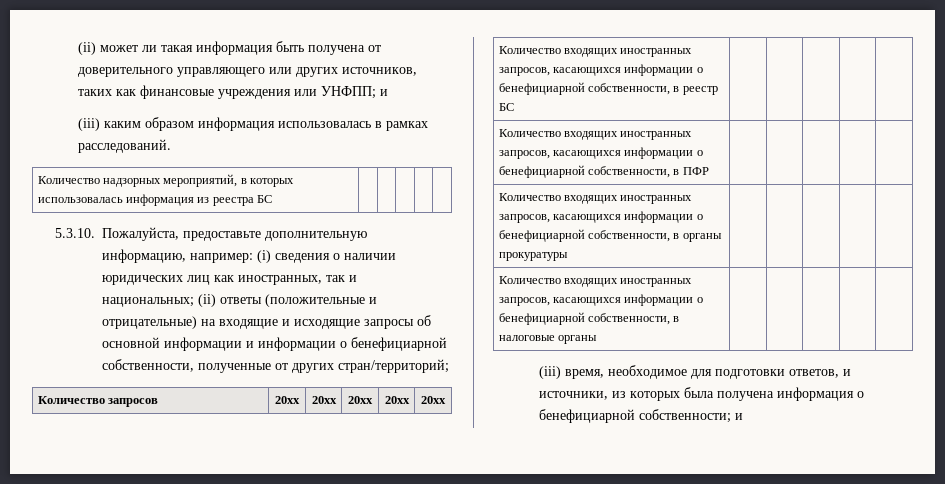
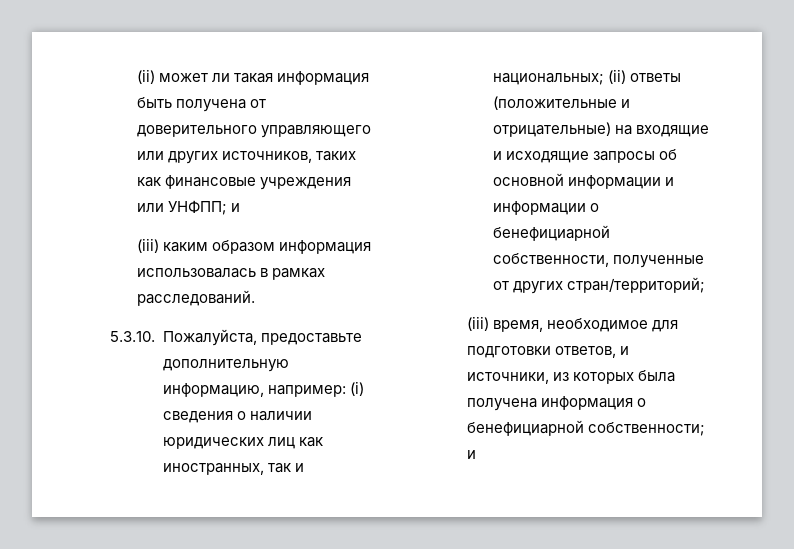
[37,174,295,187] [37,194,273,206] // Количество надзорных мероприятий, в которых использовалась информация из реестра БС | | | | | -> (255, 298) none
[37,396,159,407] [275,396,300,404] [311,396,337,404] [348,396,373,404] [384,396,410,404] [421,396,446,404] [498,46,693,57] [498,64,703,76] [498,82,718,95] [498,103,514,111] [498,129,693,140] [498,147,703,159] [498,165,709,178] [498,193,693,204] [498,211,703,223] [498,229,722,242] [498,252,568,261] [498,276,693,287] [498,294,703,306] [498,312,680,325] [498,335,598,344] // Количество запросов | 20xx | 20xx | 20xx | 20xx | 20xx // Количество входящих иностранных запросов, касающихся информации о бенефициарной собственности, в реестр БС | | | | | // Количество входящих иностранных запросов, касающихся информации о бенефициарной собственности, в ПФР | | | | | // Количество входящих иностранных запросов, касающихся информации о бенефициарной собственности, в органы прокуратуры | | | | | // Количество входящих иностранных запросов, касающихся информации о бенефициарной собственности, в налоговые органы | | | | | -> (705, 285) none

